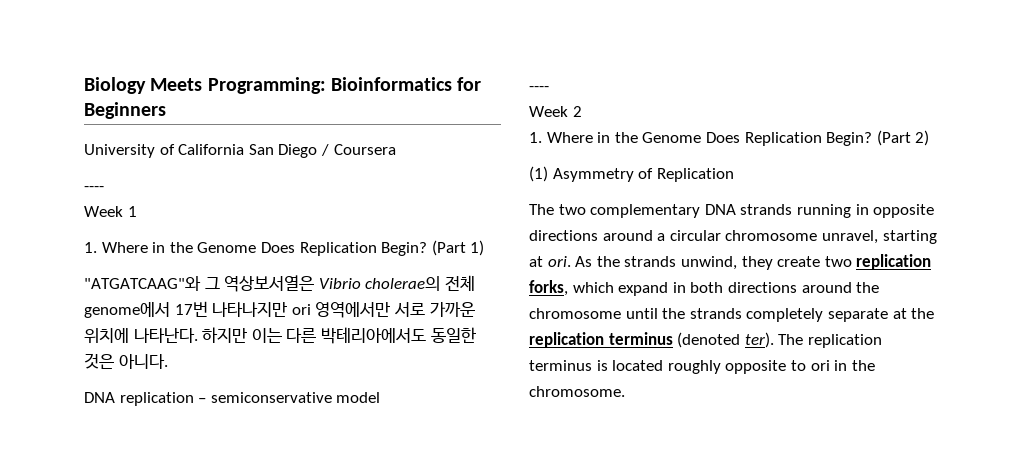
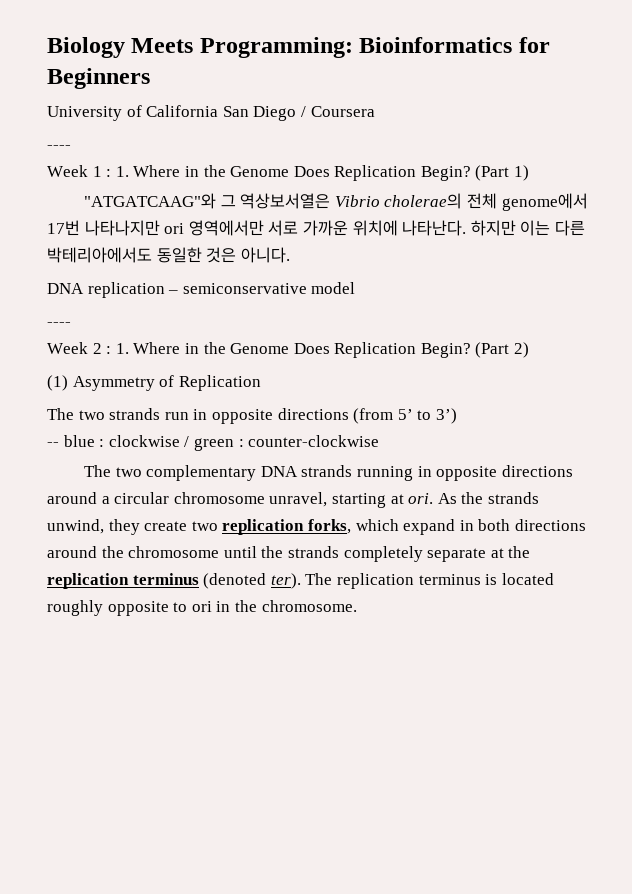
(137, 211) // -> [106,169,112,177] :
(582, 111) // -> [106,346,112,354] :
(734, 175) none -> [47,408,457,424] [47,435,380,451] // The two strands run in opposite directions (from 5’ to 3’) // -- blue : clockwise / green : counter-clockwise

